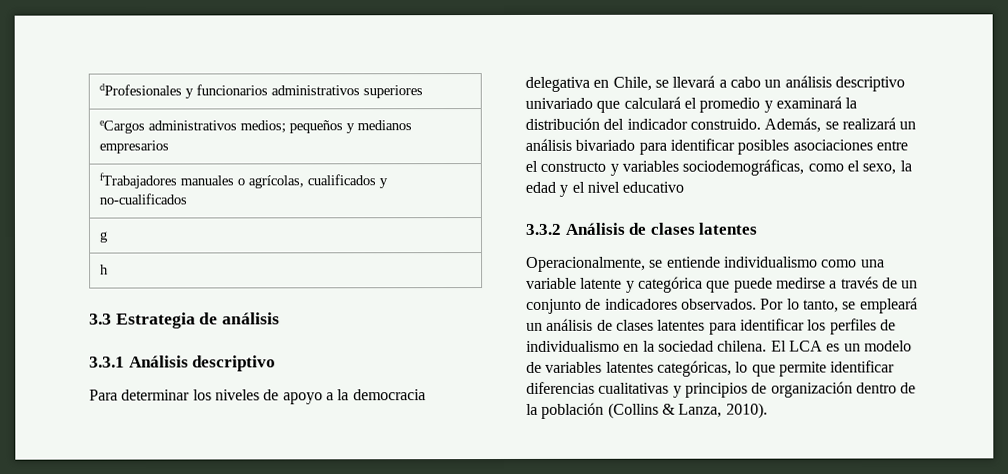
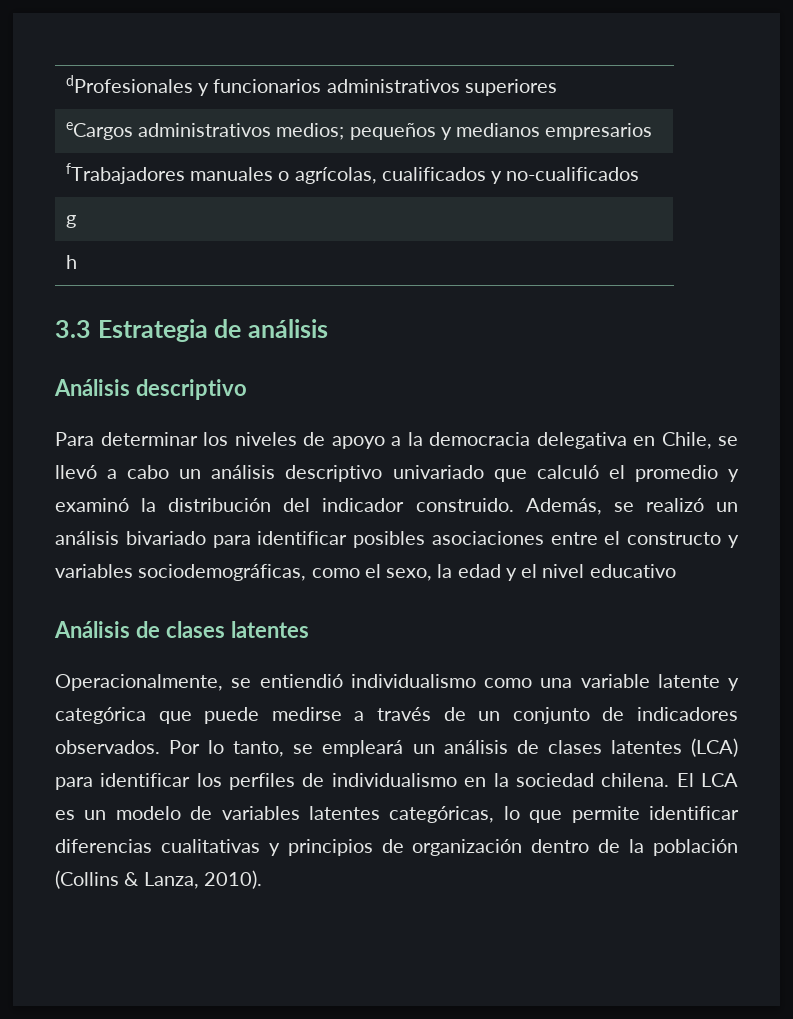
[89,356,125,368] 3.3.1 -> (328, 328) none
[672,75,716,88] llevará -> [55,465,97,479] llevó
[623,96,681,109] calculará -> [536,465,599,479] calculó
[775,96,842,109] examinará -> [55,498,129,512] examinó
[841,117,896,130] realizará -> [645,498,704,512] realizó
[525,223,561,235] 3.3.2 -> (676, 571) none
[666,256,721,268] entiende -> [259,674,343,688] entiendió
(706, 325) none -> [691,738,739,757] (LCA)

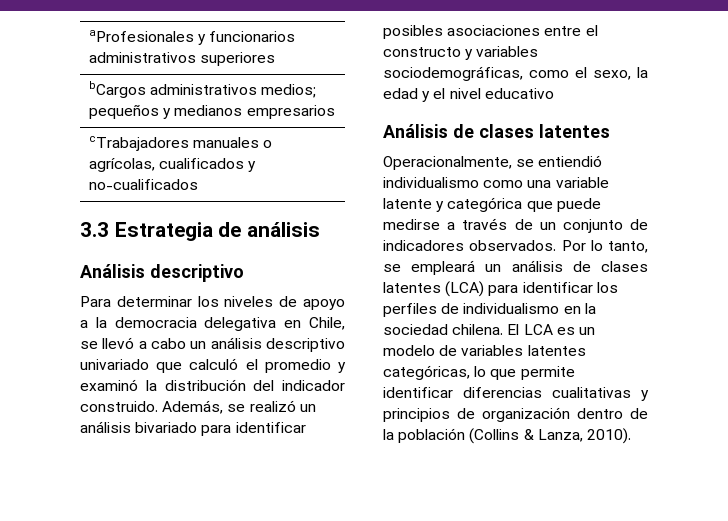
[65,75,193,93] dProfesionales -> [89,30,195,42] aProfesionales
[65,122,133,140] eCargos -> [89,81,147,98] bCargos
[65,163,185,184] fTrabajadores -> [89,136,190,151] cTrabajadores
[65,215,76,228] [65,255,77,269] // g // h -> (199, 184) none

